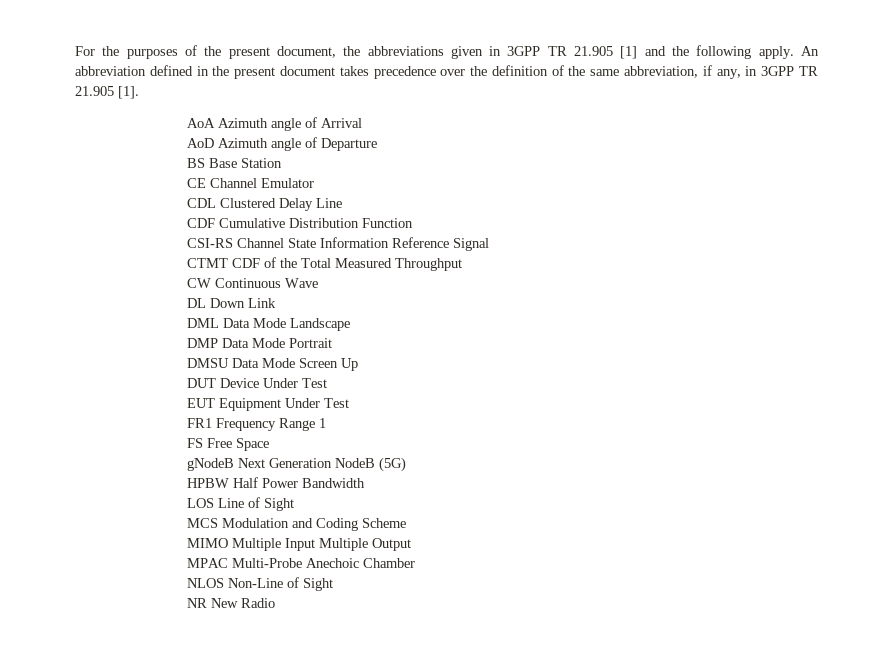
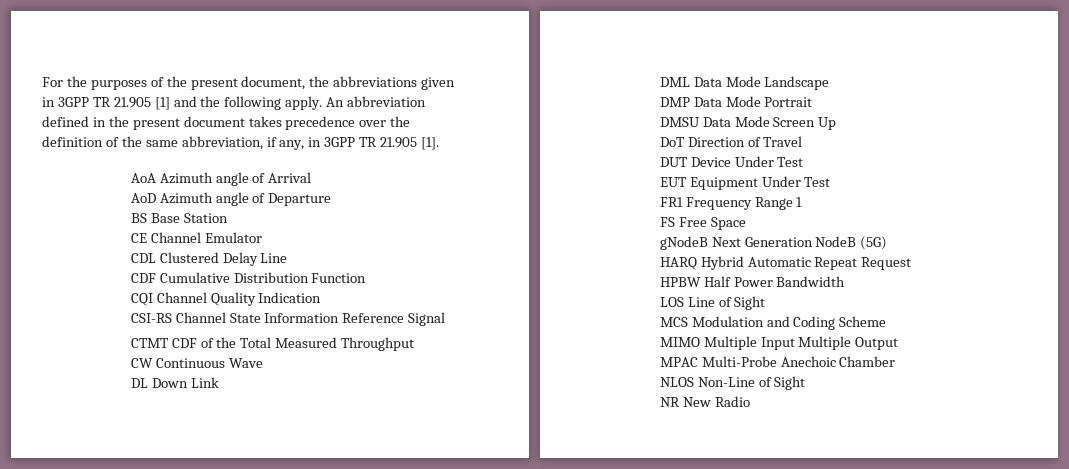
(413, 223) none -> [130,292,322,306] // CQI Channel Quality Indication
(358, 364) none -> [659,136,803,147] // DoT Direction of Travel
(406, 464) none -> [659,256,912,270] // HARQ Hybrid Automatic Repeat Request

